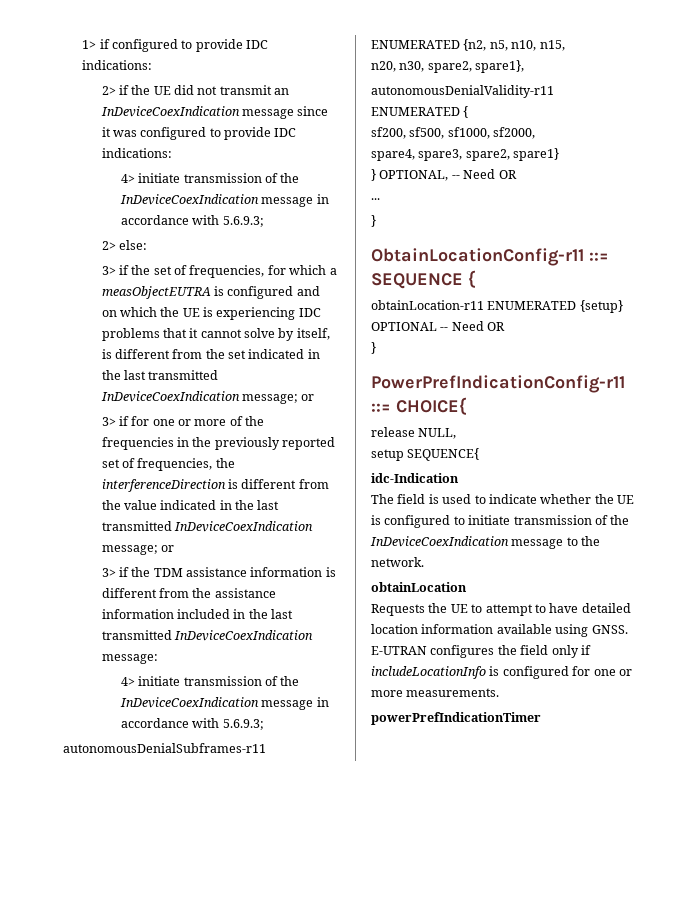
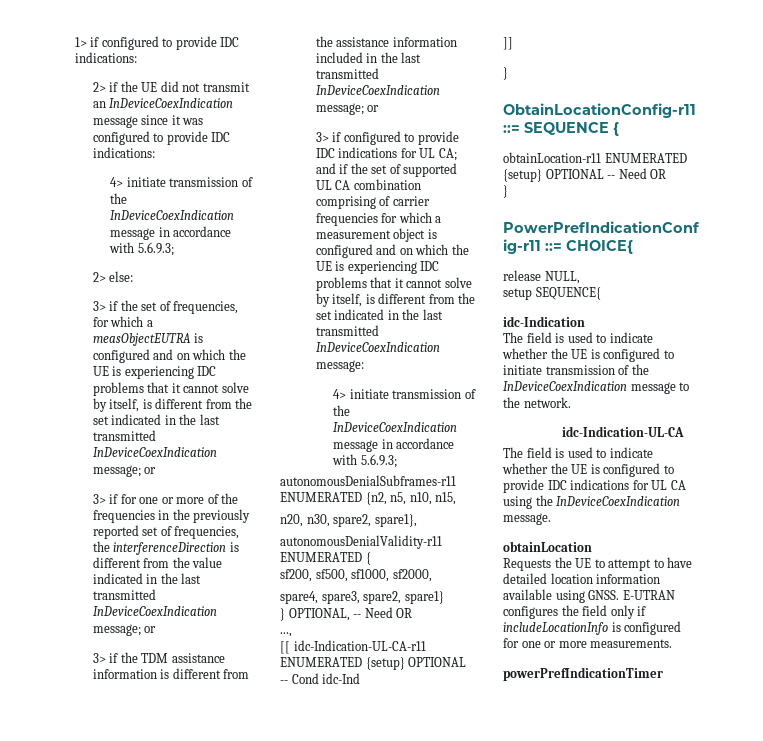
(313, 635) none -> [315,103,380,115] [315,131,459,145] [315,147,457,161] [315,163,458,177] [315,179,421,190] [315,196,430,209] [315,212,442,226] [315,228,437,242] [315,244,469,258] [315,261,440,274] [315,277,472,291] [315,293,476,307] [315,309,443,320] [315,325,379,336] [315,342,440,352] message; or // 3> if configured to provide IDC indications for UL CA; and if the set of supported UL CA combination comprising of carrier frequencies for which a measurement object is configured and on which the UE is experiencing IDC problems that it cannot solve by itself, is different from the set indicated in the last transmitted InDeviceCoexIndication
[371,198,380,200] ... -> [280,632,292,637] [280,640,426,654] [280,657,467,670] [280,673,361,684] [503,37,513,50] ..., // [[ idc-Indication-UL-CA-r11 ENUMERATED {setup} OPTIONAL -- Cond idc-Ind // ]]
(424, 562) none -> [561,426,684,437] [503,447,653,458] [502,463,674,477] [503,479,686,493] [503,495,681,509] [503,513,551,525] // idc-Indication-UL-CA // The field is used to indicate whether the UE is configured to provide IDC indications for UL CA using the InDeviceCoexIndication message.

